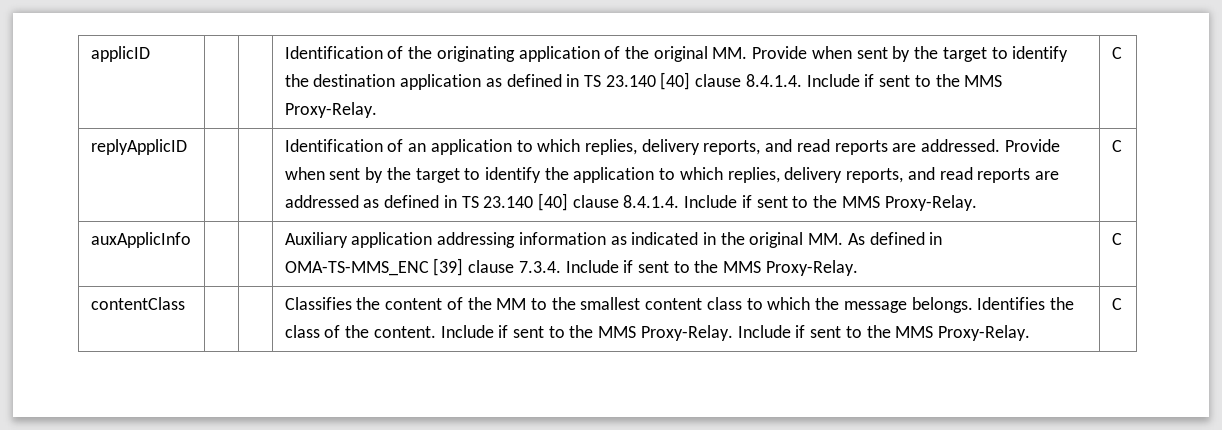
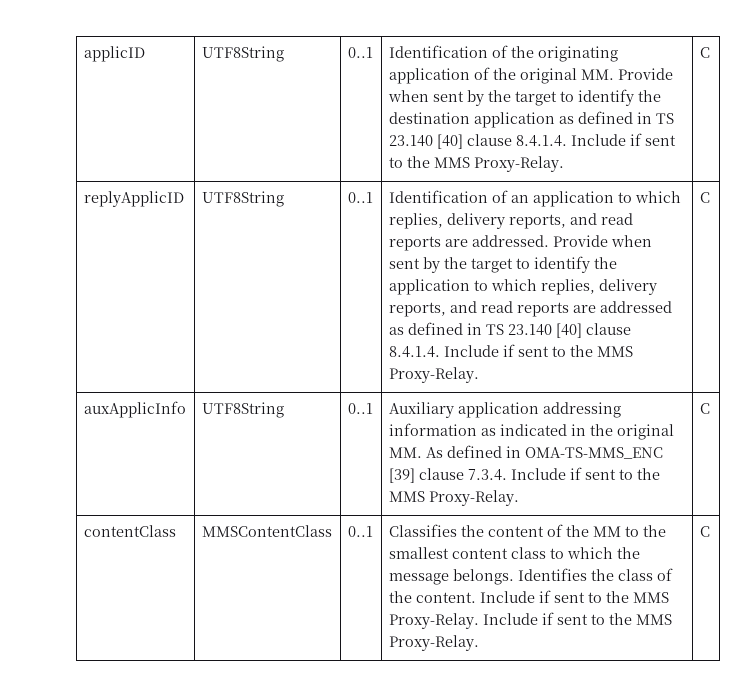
(150, 54) | -> [201,46,284,62] [347,47,373,58] UTF8String | 0..1
(187, 147) | -> [201,191,284,207] [347,192,373,203] UTF8String | 0..1
(191, 240) | -> [201,402,284,418] [347,403,373,414] UTF8String | 0..1
(185, 303) | -> [201,525,332,537] [347,526,373,537] MMSContentClass | 0..1

